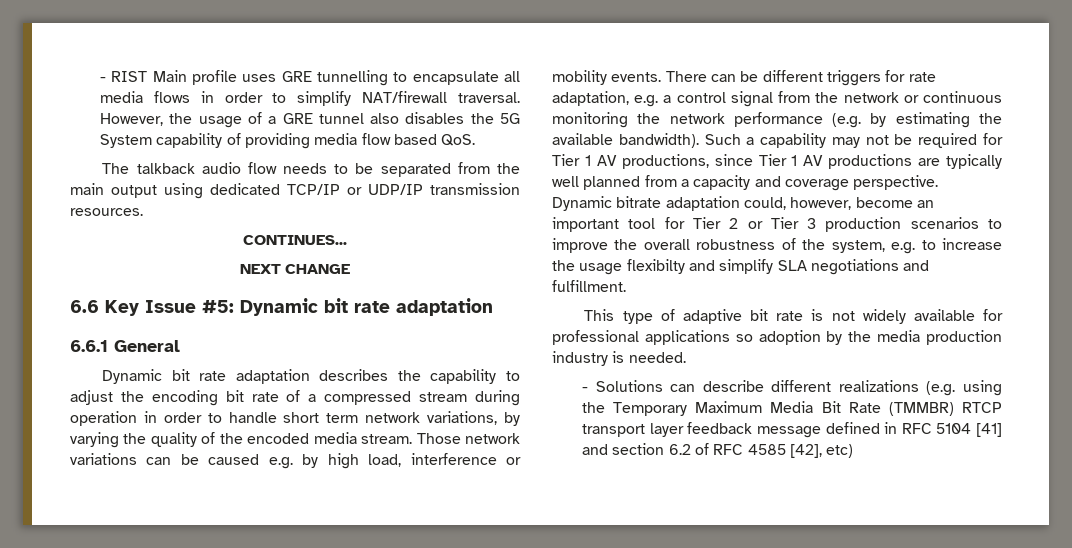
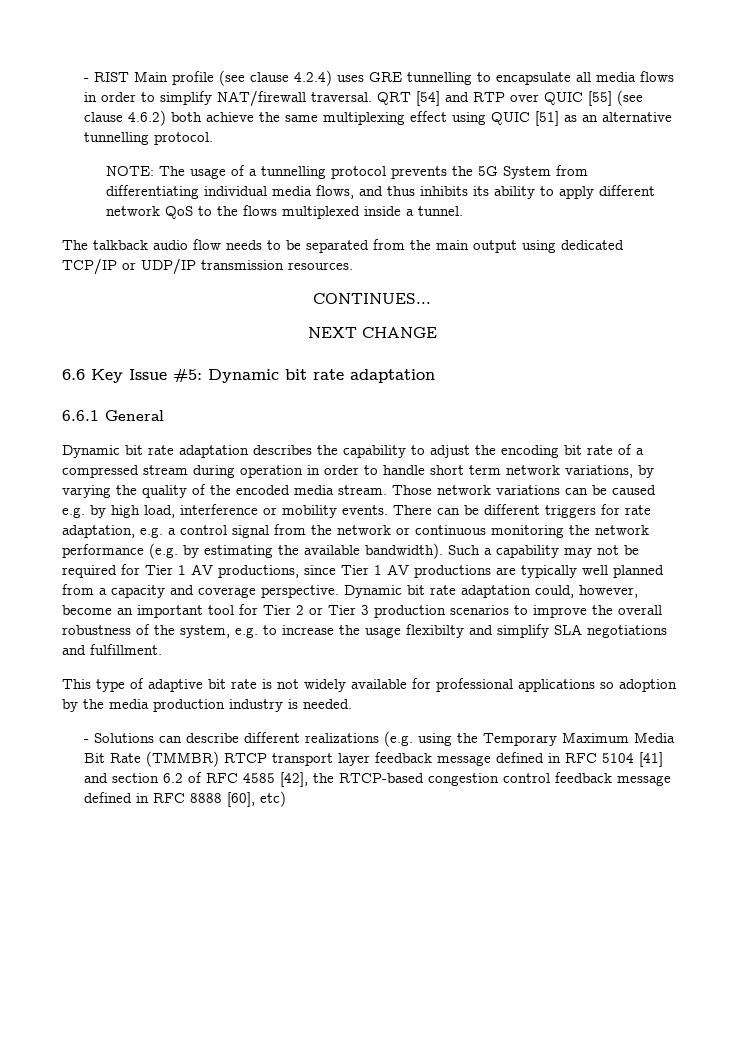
(238, 77) none -> [218,70,332,86] (see clause 4.2.4)
[100,112,521,128] [100,133,476,149] However, the usage of a GRE tunnel also disables the 5G System capability of providing media flow based QoS. -> [376,90,643,106] [83,110,672,126] [83,132,213,145] [105,165,588,179] [105,185,655,199] [105,205,463,219] QRT [54] and RTP over QUIC [55] (see clause 4.6.2) both achieve the same multiplexing effect using QUIC [51] as an alternative tunnelling protocol. // NOTE: The usage of a tunnelling protocol prevents the 5G System from differentiating individual media flows, and thus inhibits its ability to apply different network QoS to the flows multiplexed inside a tunnel.
[616,196,662,208] bitrate -> [407,585,456,595] bit rate
(822, 451) none -> [312,772,671,786] [83,792,255,807] the RTCP-based congestion control feedback message defined in RFC 8888 [60],

